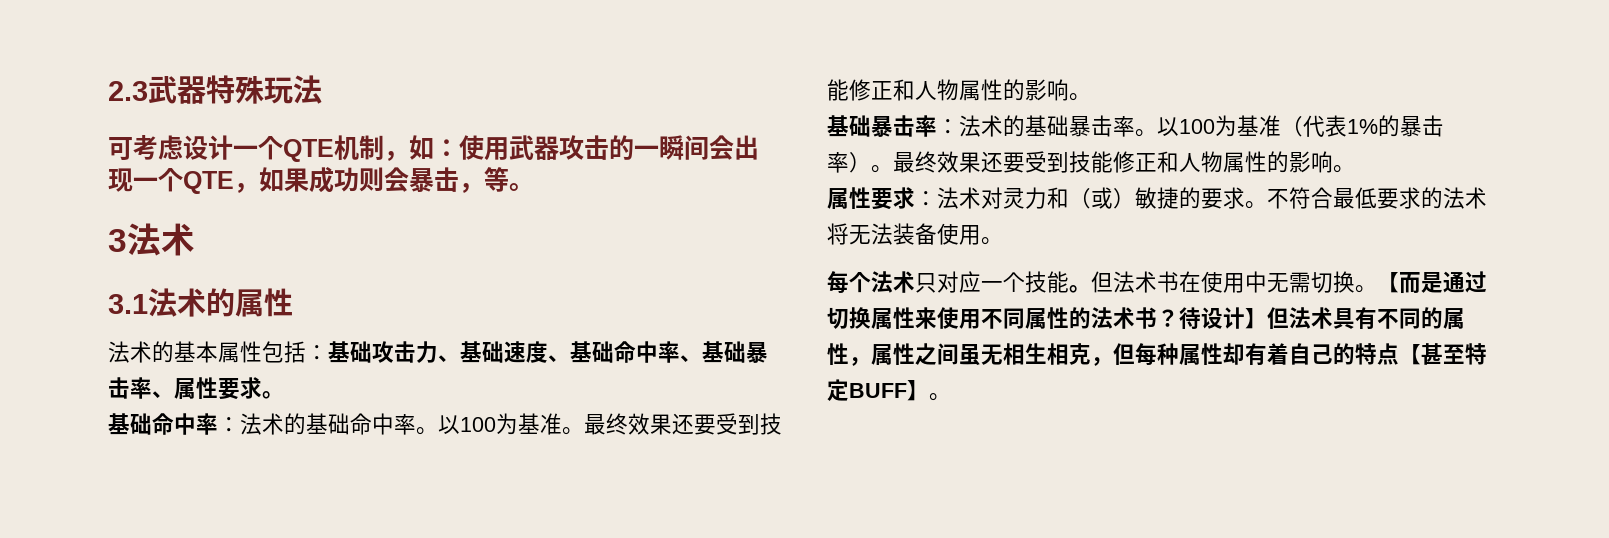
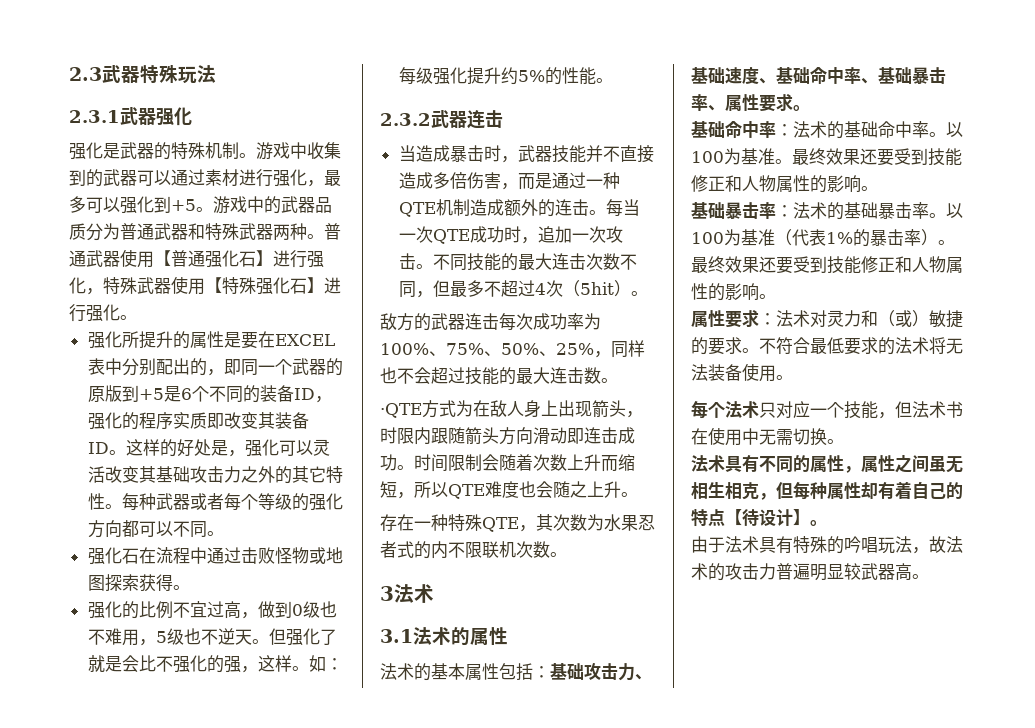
[108,135,759,162] [108,167,509,194] 可考虑设计一个QTE机制，如：使用武器攻击的一瞬间会出现一个QTE，如果成功则会暴击，等 -> [69,107,192,126] [69,142,341,160] [69,169,341,187] [69,196,332,214] [69,223,341,241] [69,249,324,268] [69,276,341,295] [69,304,137,322] [87,331,335,349] [87,358,343,376] [87,385,332,403] [87,412,309,430] [87,439,330,457] [87,466,343,484] [87,493,343,511] [87,520,224,538] [87,547,343,565] [87,574,190,592] [87,601,337,619] [87,628,337,646] [87,655,343,673] [398,67,613,85] [380,110,503,129] [398,145,654,163] [398,172,620,190] [398,199,640,217] [398,226,623,244] [398,253,637,271] [398,280,648,298] [380,313,601,331] [380,340,645,358] [380,367,618,385] [380,400,643,418] [380,427,635,445] [380,454,635,472] [380,481,638,499] [380,514,655,532] [380,541,550,559] 2.3.1武器强化 // 强化是武器的特殊机制。游戏中收集到的武器可以通过素材进行强化，最多可以强化到+5。游戏中的武器品质分为普通武器和特殊武器两种。普通武器使用【普通强化石】进行强化，特殊武器使用【特殊强化石】进行强化。 // 强化所提升的属性是要在EXCEL表中分别配出的，即同一个武器的原版到+5是6个不同的装备ID，强化的程序实质即改变其装备ID。这样的好处是，强化可以灵活改变其基础攻击力之外的其它特性。每种武器或者每个等级的强化方向都可以不同。 // 强化石在流程中通过击败怪物或地图探索获得。 // 强化的比例不宜过高，做到0级也不难用，5级也不逆天。但强化了就是会比不强化的强，这样。如：每级强化提升约5%的性能。 // 2.3.2武器连击 // 当造成暴击时，武器技能并不直接造成多倍伤害，而是通过一种QTE机制造成额外的连击。每当一次QTE成功时，追加一次攻击。不同技能的最大连击次数不同，但最多不超过4次（5hit）。 // 敌方的武器连击每次成功率为100%、75%、50%、25%，同样也不会超过技能的最大连击数。 // ·QTE方式为在敌人身上出现箭头，时限内跟随箭头方向滑动即连击成功。时间限制会随着次数上升而缩短，所以QTE难度也会随之上升。 // 存在一种特殊QTE，其次数为水果忍者式的内不限联机次数
[1069,285,1091,293] 。 -> [878,412,895,419] ，
[1377,271,1487,294] [827,307,1289,329] 【而是通过切换属性来使用不同属性的法术书？待设计】但 -> (844, 441) //
[1421,343,1487,365] [827,379,929,401] 甚至特定BUFF】 -> [742,509,827,526] [691,536,963,554] [691,563,912,581] 待设计】。 // 由于法术具有特殊的吟唱玩法，故法术的攻击力普遍明显较武器高

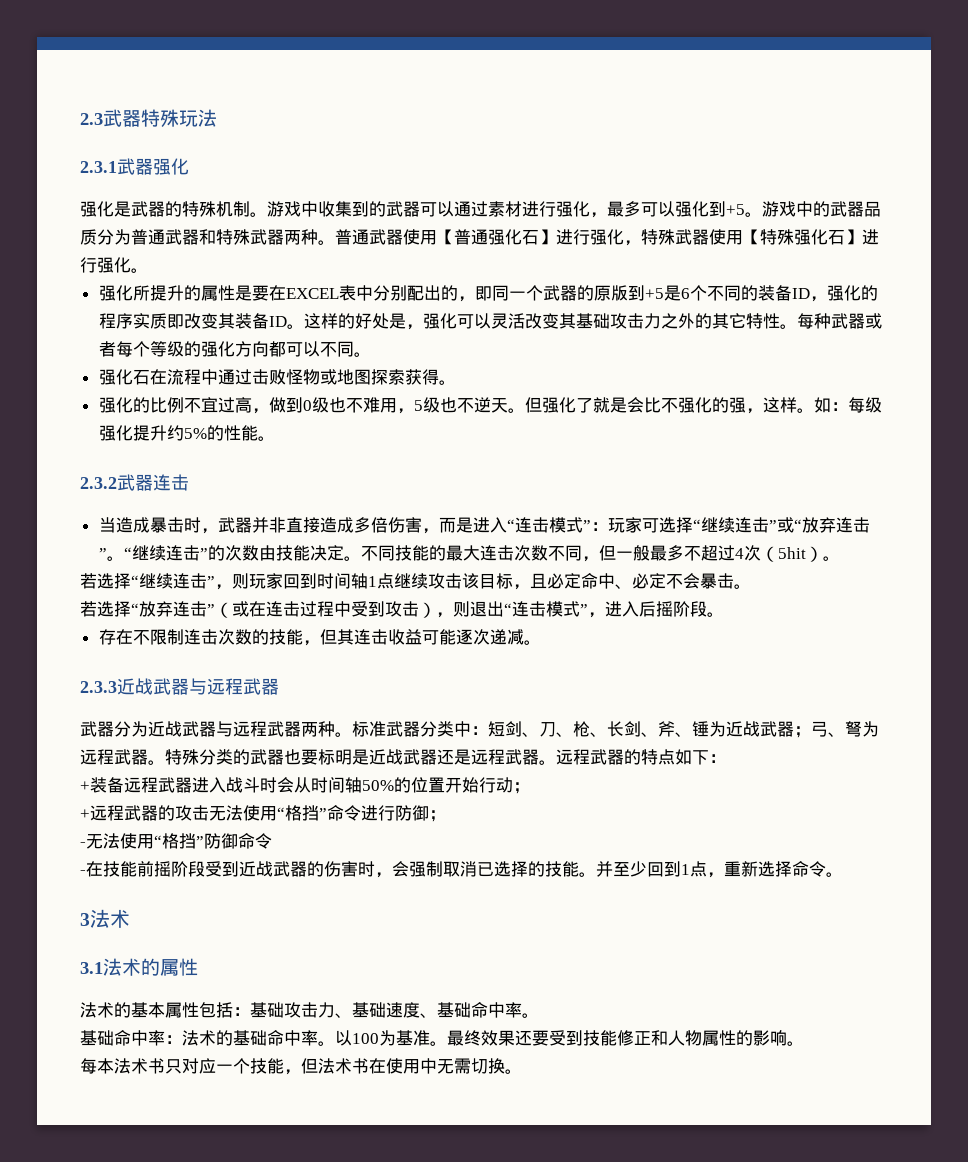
[551,145,620,163] 技能并不 -> [251,517,286,533] 并非
[551,172,620,189] [398,199,640,217] [398,226,623,244] [398,253,416,270] 通过一种QTE机制造成额外的连击。每当一次QTE成功时，追加一次攻击 -> [472,517,870,533] [98,545,344,561] 进入“连击模式”：玩家可选择“继续连击”或“放弃连击”。“继续连击”的次数由技能决定
(450, 288) none -> [615,545,650,561] 一般
[380,313,601,331] [380,340,645,358] [380,367,618,385] [380,400,643,418] [380,427,635,445] [380,454,635,472] [380,481,638,499] [380,514,655,532] [380,541,550,559] 敌方的武器连击每次成功率为100%、75%、50%、25%，同样也不会超过技能的最大连击数。 // ·QTE方式为在敌人身上出现箭头，时限内跟随箭头方向滑动即连击成功。时间限制会随着次数上升而缩短，所以QTE难度也会随之上升。 // 存在一种特殊QTE，其次数为水果忍者式的内不限联机次数 -> [80,573,751,590] [80,601,724,618] [98,629,541,646] [80,678,279,695] [80,721,879,738] [80,749,726,765] [80,777,530,794] [80,805,446,822] [80,833,272,849] [80,861,826,878] 若选择“继续连击”，则玩家回到时间轴1点继续攻击该目标，且必定命中、必定不会暴击。 // 若选择“放弃连击”（或在连击过程中受到攻击），则退出“连击模式”，进入后摇阶段。 // 存在不限制连击次数的技能，但其连击收益可能逐次递减。 // 2.3.3近战武器与远程武器 // 武器分为近战武器与远程武器两种。标准武器分类中：短剑、刀、枪、长剑、斧、锤为近战武器；弓、弩为远程武器。特殊分类的武器也要标明是近战武器还是远程武器。远程武器的特点如下： // +装备远程武器进入战斗时会从时间轴50%的位置开始行动； // +远程武器的攻击无法使用“格挡”命令进行防御； // -无法使用“格挡”防御命令 // -在技能前摇阶段受到近战武器的伤害时，会强制取消已选择的技能。并至少回到1点，重新选择命令
[861,67,946,84] [691,93,793,112] 、基础暴击率、属性要求 -> (522, 1010) none
[691,202,963,220] [691,229,955,247] [691,256,963,274] [691,283,776,301] [691,309,963,328] [691,337,963,355] [691,363,793,382] [691,400,759,419] 基础暴击率：法术的基础暴击率。以100为基准（代表1%的暴击率）。最终效果还要受到技能修正和人物属性的影响。 // 属性要求：法术对灵力和（或）敏捷的要求。不符合最低要求的法术将无法装备使用。 // 每个法术 -> [80,1058,165,1074] 每本法术书
[691,455,963,473] [691,481,963,500] [691,509,827,527] [691,536,963,554] [691,563,929,581] // 法术具有不同的属性，属性之间虽无相生相克，但每种属性却有着自己的特点【待设计】。 // 由于法术具有特殊的吟唱玩法，故法术的攻击力普遍明显较武器高。 -> (522, 1071) none

